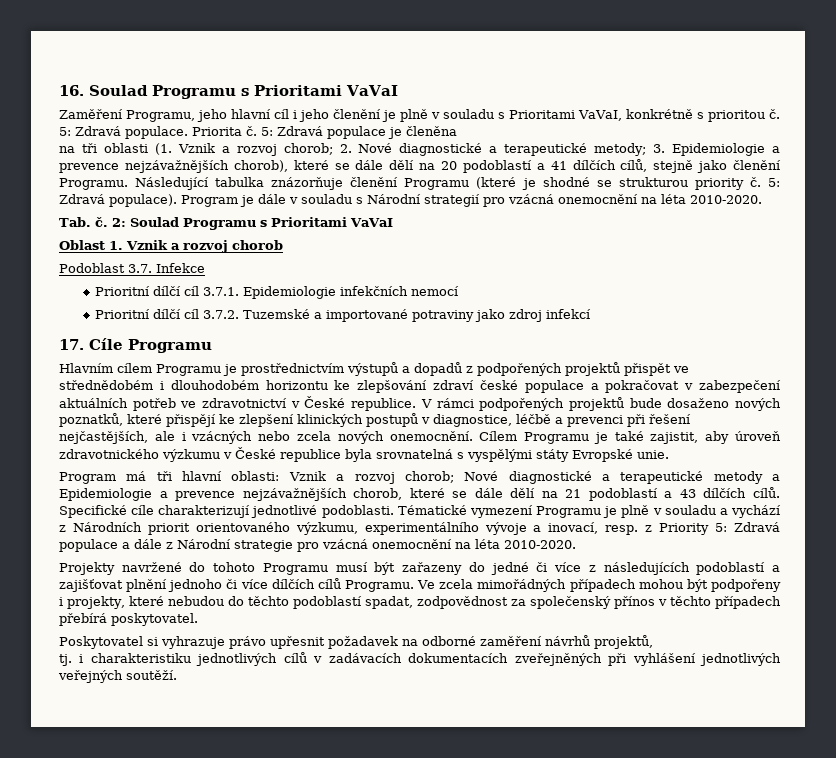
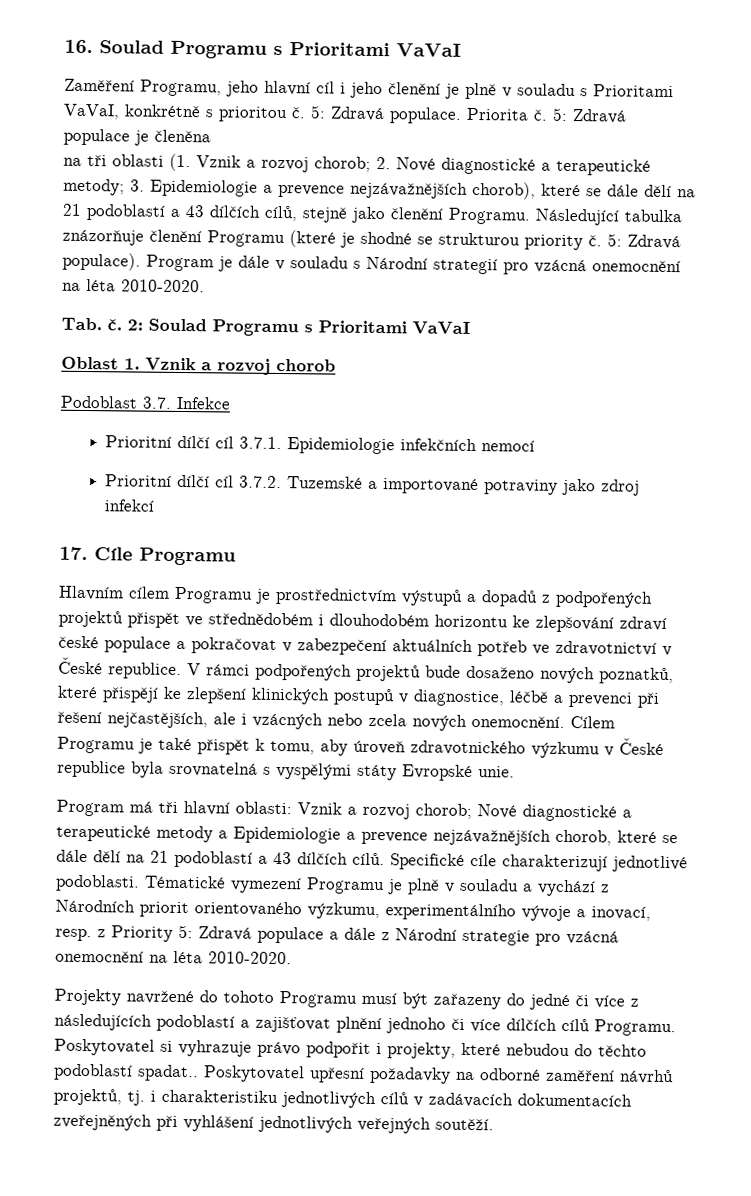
[441,160,567,173] 20 podoblastí a 41 -> [62,203,205,221] 21 podoblastí a 43
[650,432,699,444] zajistit, -> [197,738,315,755] přispět k tomu,
[417,579,781,592] Ve zcela mimořádných případech mohou být podpořeny -> [54,1038,371,1058] Poskytovatel si vyhrazuje právo podpořit
[364,596,781,609] [59,613,198,626] [59,636,398,649] spadat, zodpovědnost za společenský přínos v těchto případech přebírá poskytovatel. // Poskytovatel si vyhrazuje právo upřesnit požadavek -> [138,1064,451,1084] spadat.. Poskytovatel upřesní požadavky
(653, 642) // -> (122, 1097) none

